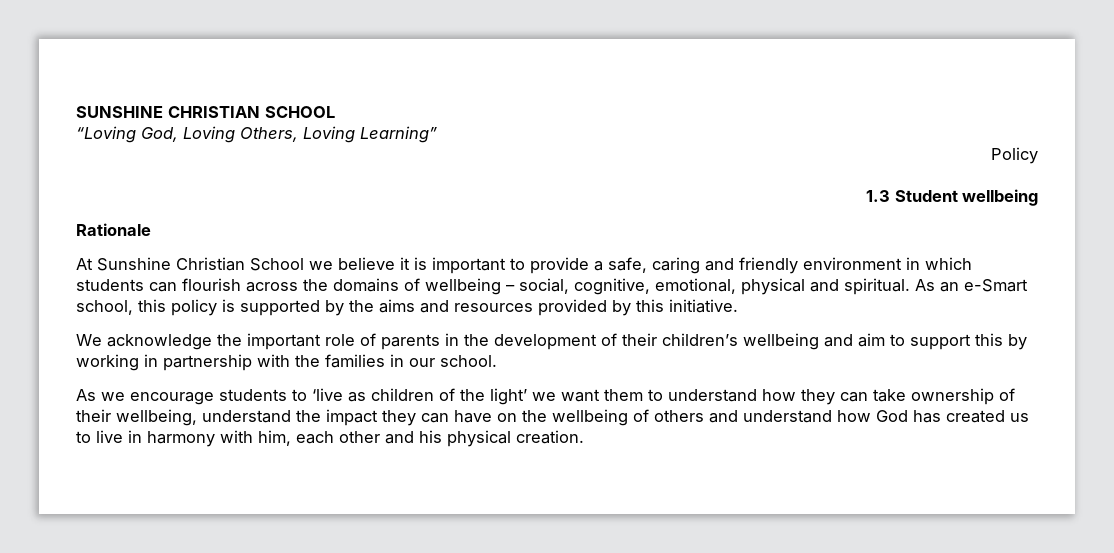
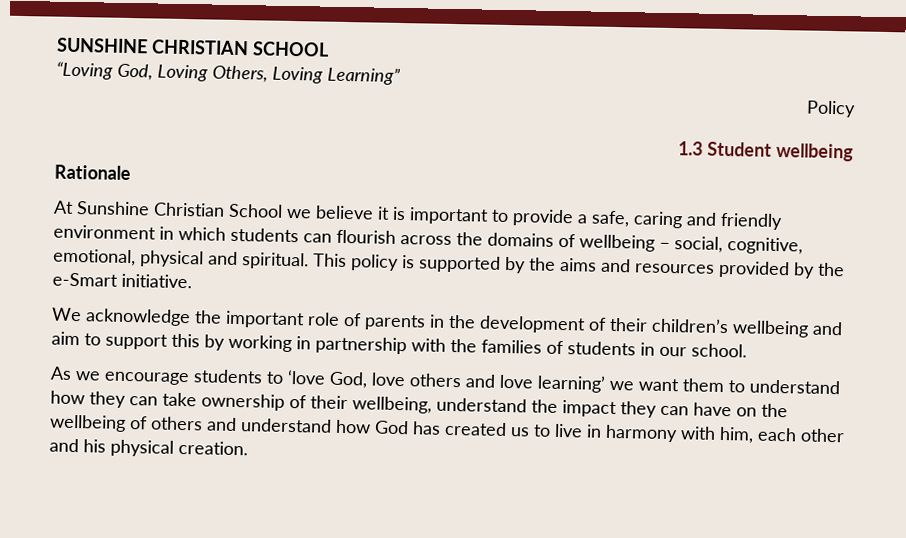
[915,279,1028,292] [76,299,166,315] As an e-Smart school, this -> [313,253,347,268] This
[636,299,664,312] this -> [817,262,845,277] [52,272,118,287] the e-Smart
(385, 361) none -> [546,340,636,356] of students
[312,388,527,405] ‘live as children of the light’ -> [287,369,606,393] ‘love God, love others and love learning’

